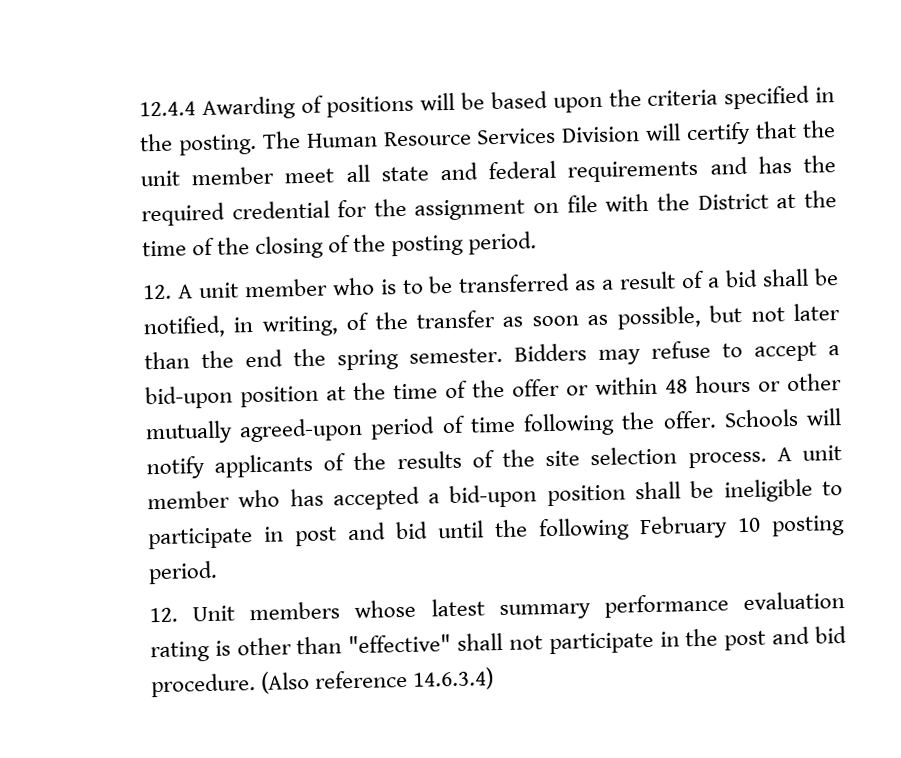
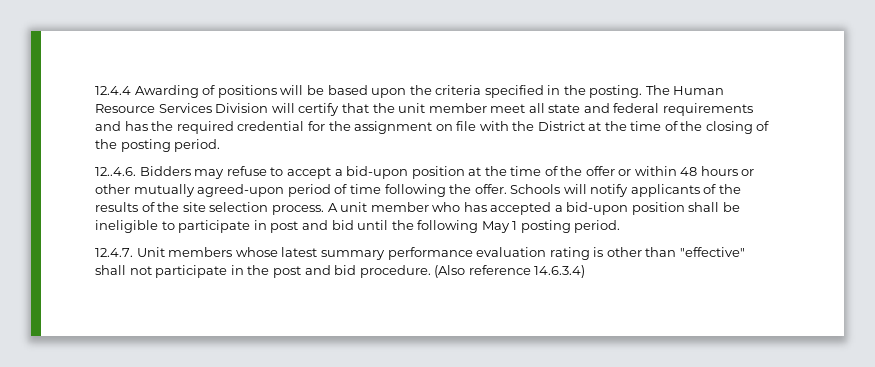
[142,268,839,300] [142,303,840,339] [143,347,503,371] 12. A unit member who is to be transferred as a result of a bid shall be notified, in writing, of the transfer as soon as possible, but not later than the end the spring semester. -> [95,167,137,176] 12..4.6.
[638,514,845,540] [147,560,218,585] [148,607,178,623] February 10 posting period. // 12. -> [481,220,621,233] [95,248,134,257] May 1 posting period. // 12.4.7.

